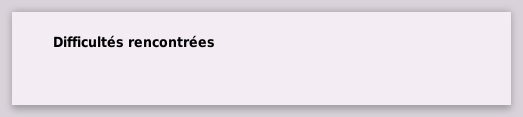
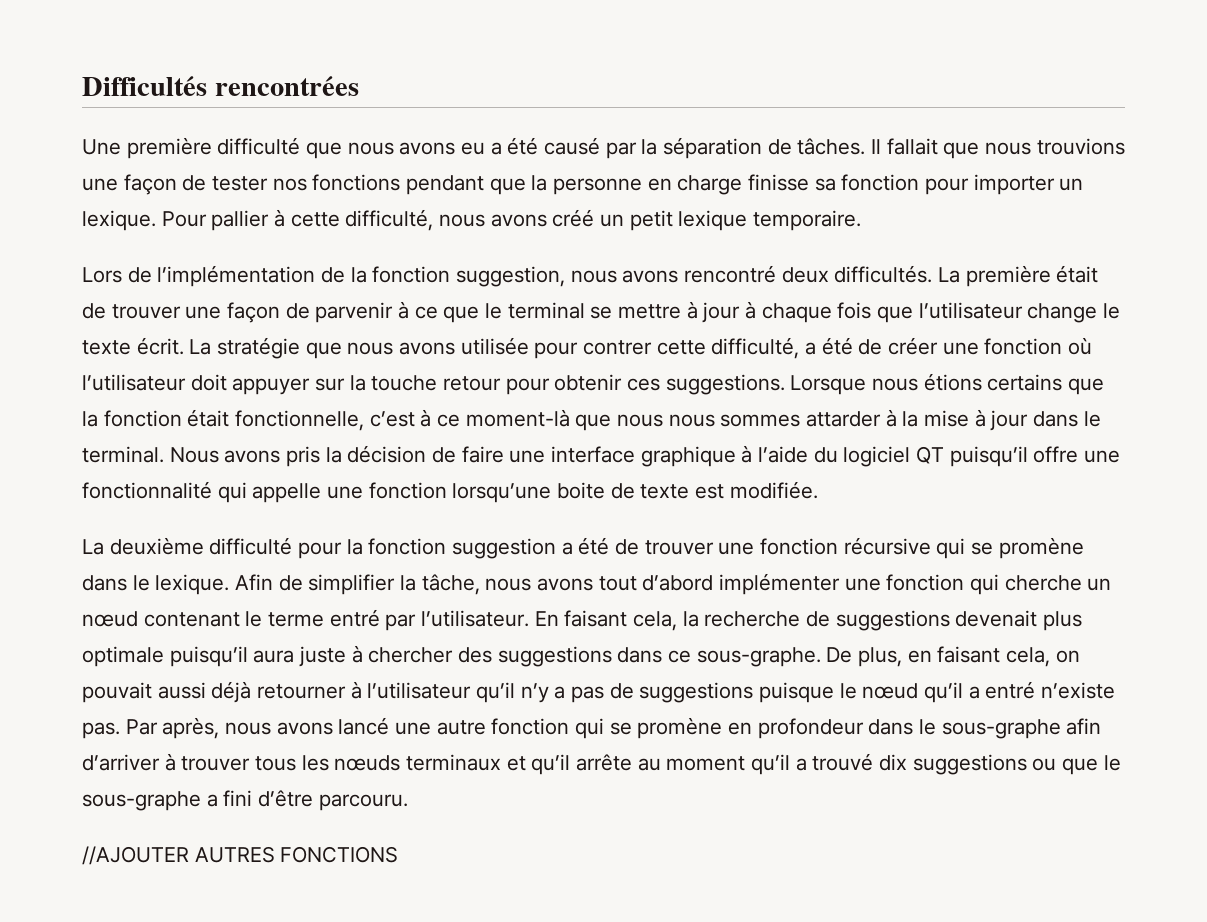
(215, 41) none -> [82,137,1125,159] [82,174,1084,195] [82,209,862,231] [82,265,1099,287] [82,301,1121,323] [82,337,1093,359] [82,373,1105,395] [82,409,1101,431] [82,445,1121,467] [82,481,818,503] [82,537,1084,559] [82,573,1112,595] [82,609,1083,631] [82,645,1080,667] [82,681,1116,703] [82,717,1102,739] [82,753,1121,775] [82,790,408,811] [82,846,399,865] // Une première difficulté que nous avons eu a été causé par la séparation de tâches. Il fallait que nous trouvions une façon de tester nos fonctions pendant que la personne en charge finisse sa fonction pour importer un lexique. Pour pallier à cette difficulté, nous avons créé un petit lexique temporaire. // Lors de l’implémentation de la fonction suggestion, nous avons rencontré deux difficultés. La première était de trouver une façon de parvenir à ce que le terminal se mettre à jour à chaque fois que l’utilisateur change le texte écrit. La stratégie que nous avons utilisée pour contrer cette difficulté, a été de créer une fonction où l’utilisateur doit appuyer sur la touche retour pour obtenir ces suggestions. Lorsque nous étions certains que la fonction était fonctionnelle, c’est à ce moment-là que nous nous sommes attarder à la mise à jour dans le terminal. Nous avons pris la décision de faire une interface graphique à l’aide du logiciel QT puisqu’il offre une fonctionnalité qui appelle une fonction lorsqu’une boite de texte est modifiée. // La deuxième difficulté pour la fonction suggestion a été de trouver une fonction récursive qui se promène dans le lexique. Afin de simplifier la tâche, nous avons tout d’abord implémenter une fonction qui cherche un nœud contenant le terme entré par l’utilisateur. En faisant cela, la recherche de suggestions devenait plus optimale puisqu’il aura juste à chercher des suggestions dans ce sous-graphe. De plus, en faisant cela, on pouvait aussi déjà retourner à l’utilisateur qu’il n’y a pas de suggestions puisque le nœud qu’il a entré n’existe pas. Par après, nous avons lancé une autre fonction qui se promène en profondeur dans le sous-graphe afin d’arriver à trouver tous les nœuds terminaux et qu’il arrête au moment qu’il a trouvé dix suggestions ou que le sous-graphe a fini d’être parcouru. // //AJOUTER AUTRES FONCTIONS

